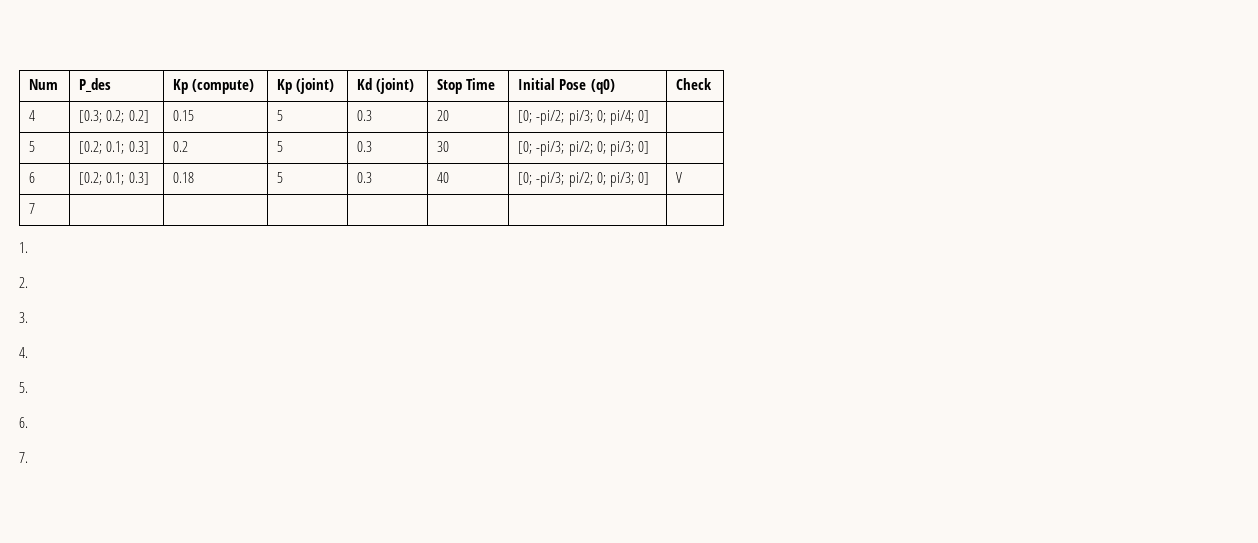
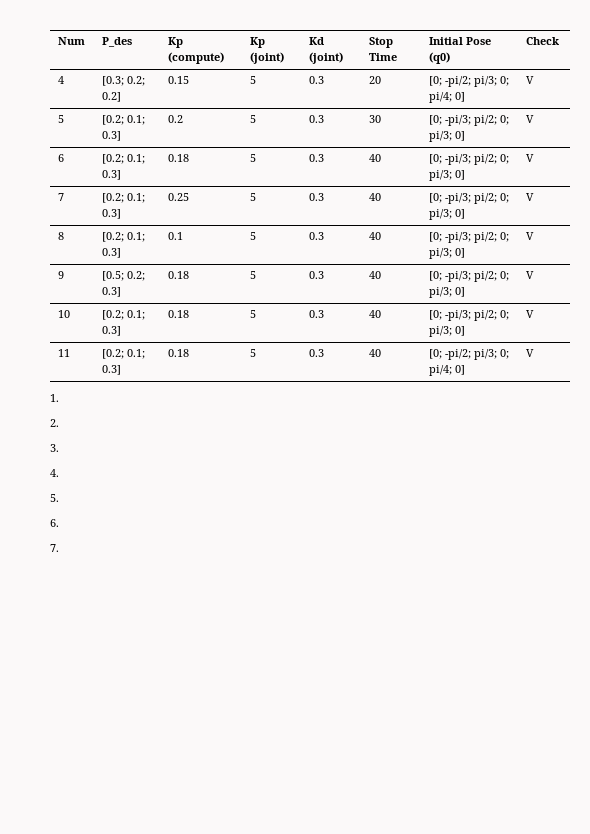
(649, 116) none -> [526,76,535,84] V
(649, 147) none -> [526,115,535,123] V
(36, 208) | | | | | | -> [102,193,146,203] [102,209,122,219] [168,193,190,201] [250,193,257,201] [309,193,325,201] [369,193,382,201] [429,193,510,204] [429,209,466,220] [526,193,535,201] [58,232,65,240] [102,232,146,242] [102,248,122,258] [168,232,184,240] [250,232,257,240] [309,232,325,240] [369,232,382,240] [429,232,510,243] [429,248,466,259] [526,232,535,240] [58,271,65,279] [102,271,146,281] [102,287,122,297] [168,271,190,279] [250,271,257,279] [309,271,325,279] [369,271,382,279] [429,271,510,282] [429,287,466,298] [526,271,535,279] [58,310,71,318] [102,310,146,320] [102,326,122,336] [168,310,190,318] [250,310,257,318] [309,310,325,318] [369,310,382,318] [429,310,510,321] [429,326,466,337] [526,310,535,318] [58,349,71,357] [102,349,146,359] [102,365,122,375] [168,349,190,357] [250,349,257,357] [309,349,325,357] [369,349,382,357] [429,349,510,360] [429,365,466,376] [526,349,535,357] [0.2; 0.1; 0.3] | 0.25 | 5 | 0.3 | 40 | [0; -pi/3; pi/2; 0; pi/3; 0] | V // 8 | [0.2; 0.1; 0.3] | 0.1 | 5 | 0.3 | 40 | [0; -pi/3; pi/2; 0; pi/3; 0] | V // 9 | [0.5; 0.2; 0.3] | 0.18 | 5 | 0.3 | 40 | [0; -pi/3; pi/2; 0; pi/3; 0] | V // 10 | [0.2; 0.1; 0.3] | 0.18 | 5 | 0.3 | 40 | [0; -pi/3; pi/2; 0; pi/3; 0] | V // 11 | [0.2; 0.1; 0.3] | 0.18 | 5 | 0.3 | 40 | [0; -pi/2; pi/3; 0; pi/4; 0] | V

